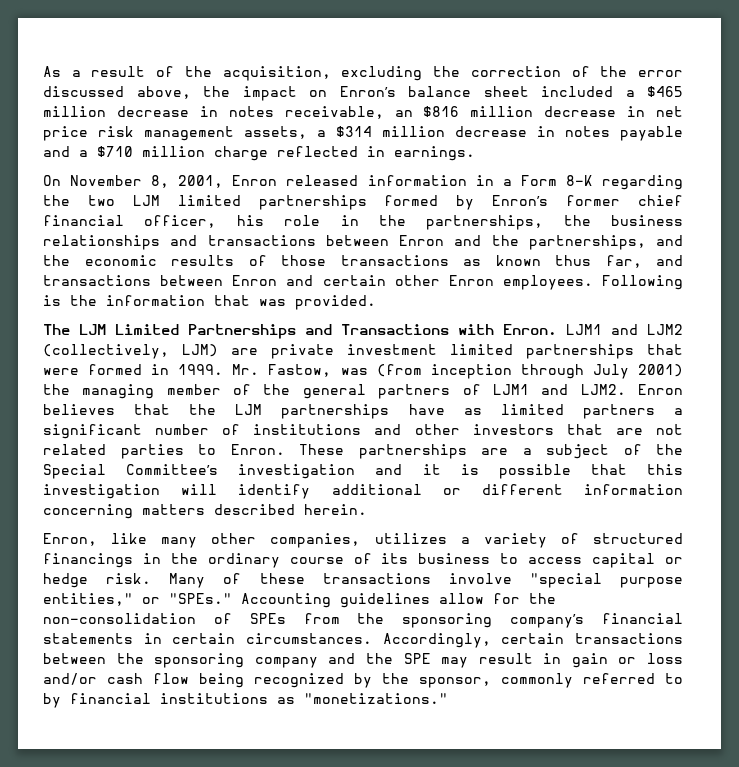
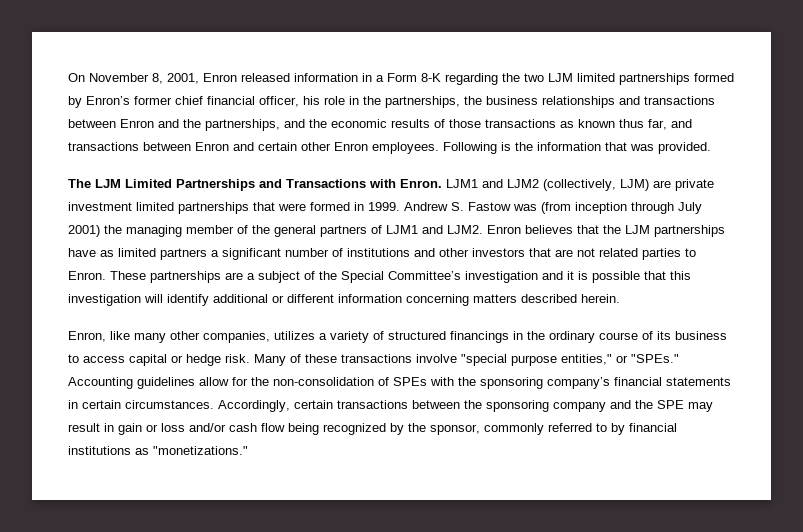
[43,66,684,81] [43,86,683,101] [43,106,683,119] [43,126,683,141] [43,146,475,161] As a result of the acquisition, excluding the correction of the error discussed above, the impact on Enron’s balance sheet included a $465 million decrease in notes receivable, an $816 million decrease in net price risk management assets, a $314 million decrease in notes payable and a $710 million charge reflected in earnings. // -> (68, 77) none
[232,364,332,377] Mr. Fastow, -> [404,202,511,211] Andrew S. Fastow
[303,613,340,624] from -> [430,377,454,386] with

